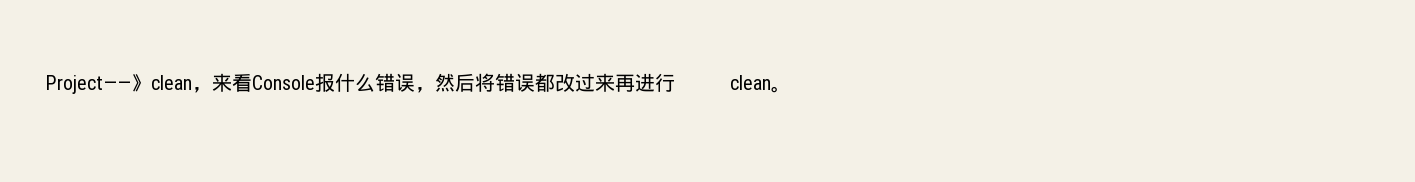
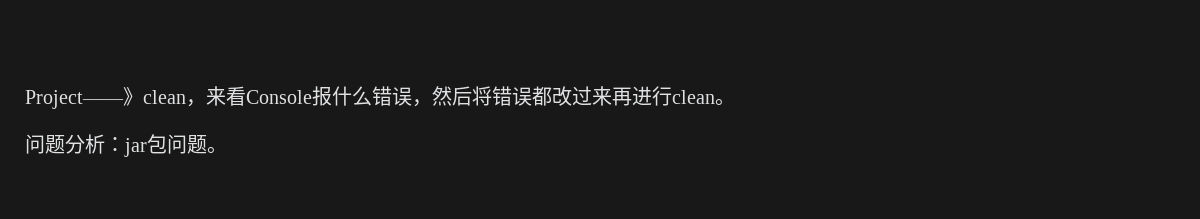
(791, 89) none -> [25,134,227,157] // 问题分析：jar包问题。

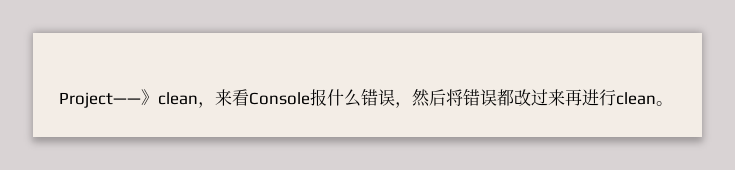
[25,134,227,157] // 问题分析：jar包问题。 -> (673, 103) none

